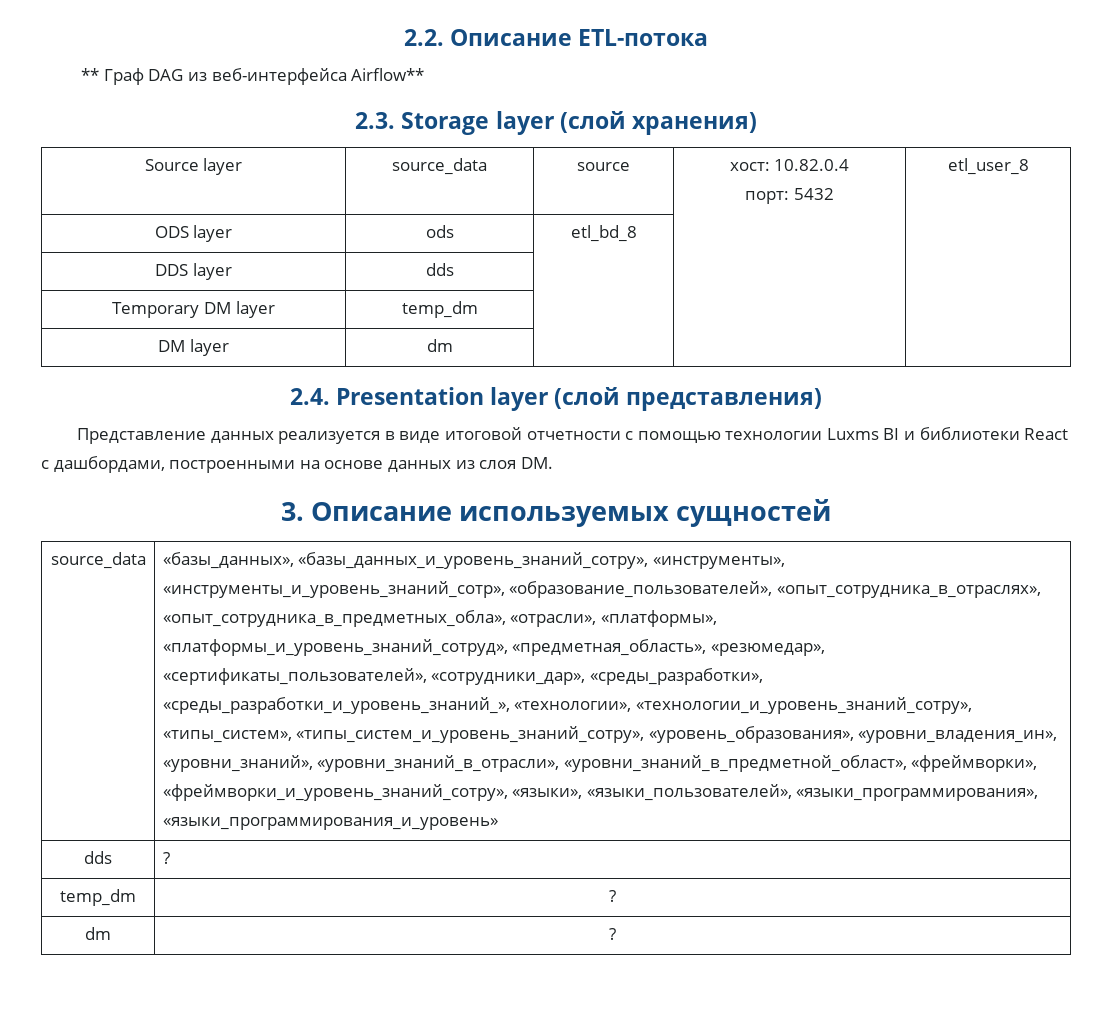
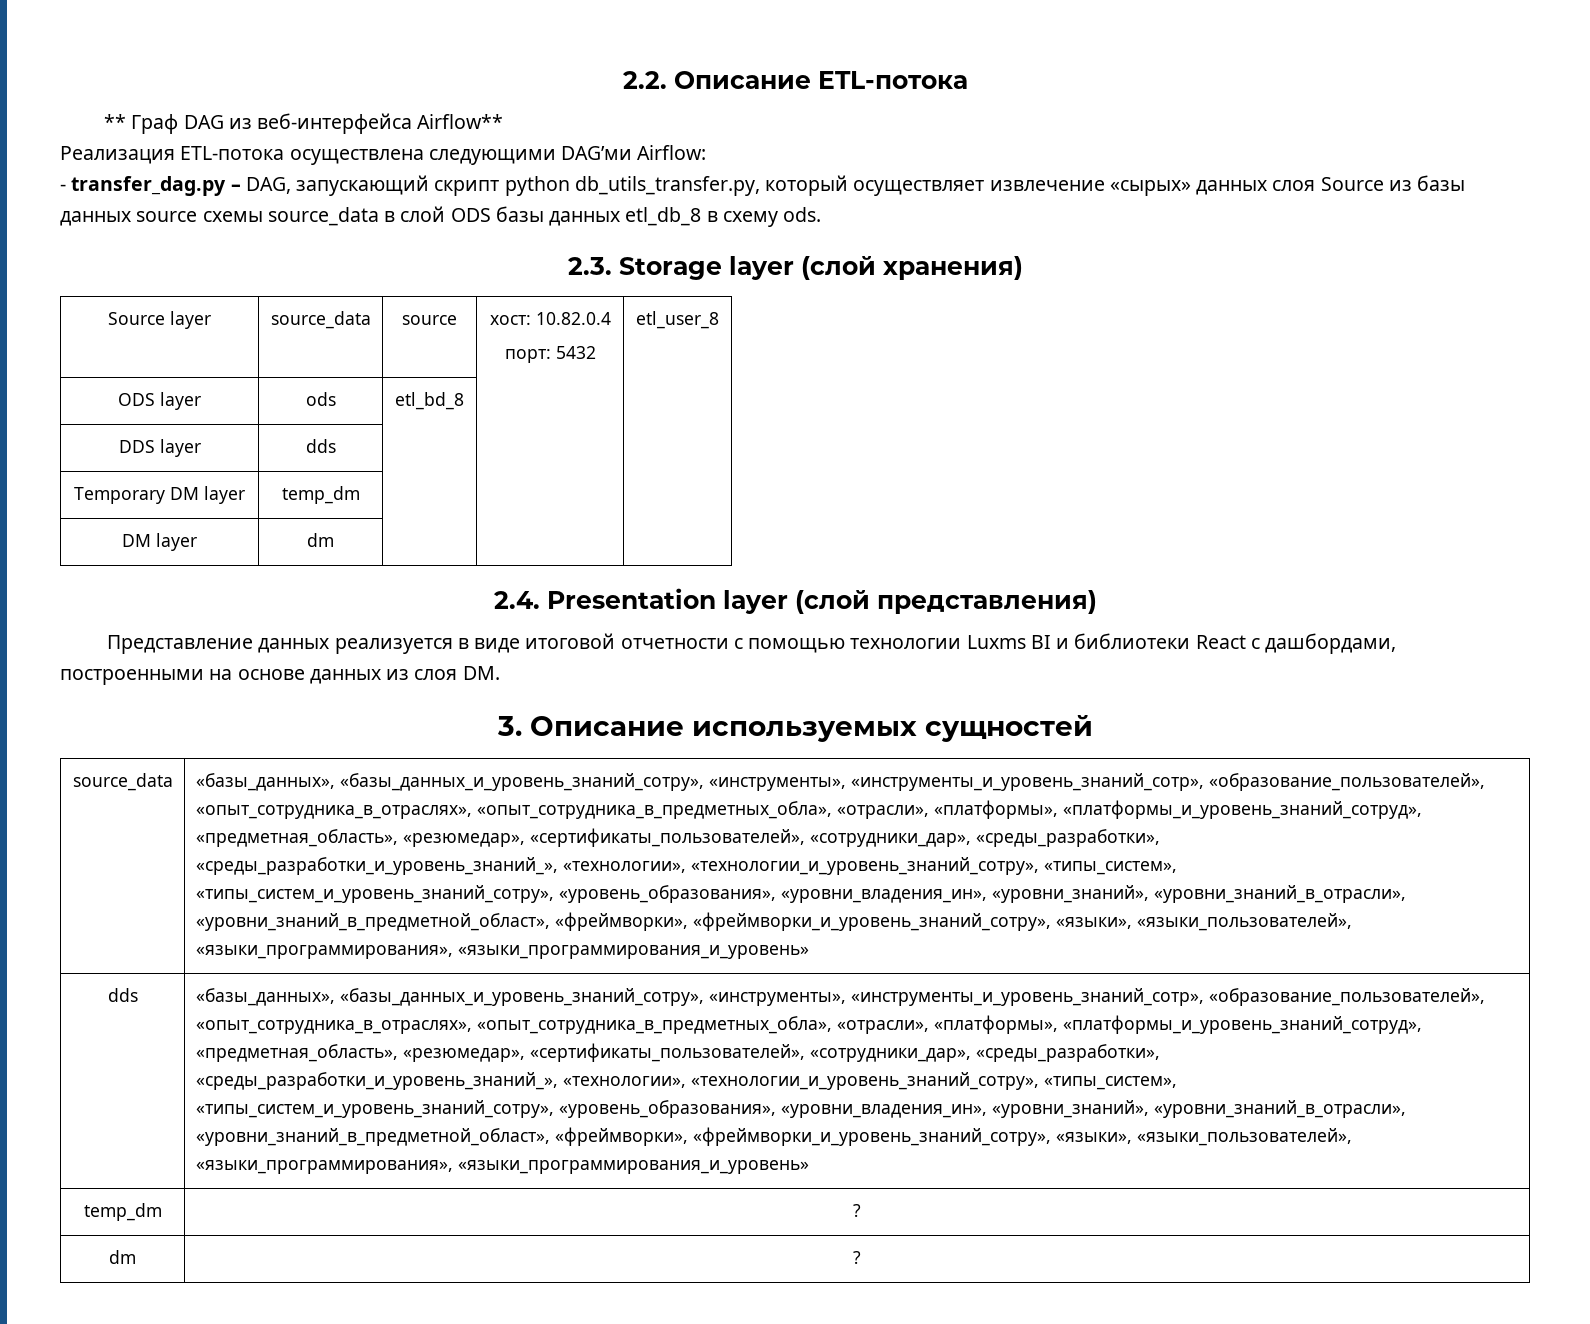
(425, 74) none -> [60,145,707,165] [60,175,1466,196] [60,206,822,227] // Реализация ETL-потока осуществлена следующими DAG’ми Airflow: // - transfer_dag.py – DAG, запускающий скрипт python db_utils_transfer.py, который осуществляет извлечение «сырых» данных слоя Source из базы данных source схемы source_data в слой ODS базы данных etl_db_8 в схему ods.
[162,852,170,864] ? -> [195,988,1485,1006] [195,1015,1422,1034] [195,1043,1160,1062] [195,1072,1177,1090] [195,1100,1406,1118] [195,1127,1352,1146] [195,1160,809,1174] «базы_данных», «базы_данных_и_уровень_знаний_сотру», «инструменты», «инструменты_и_уровень_знаний_сотр», «образование_пользователей», «опыт_сотрудника_в_отраслях», «опыт_сотрудника_в_предметных_обла», «отрасли», «платформы», «платформы_и_уровень_знаний_сотруд», «предметная_область», «резюмедар», «сертификаты_пользователей», «сотрудники_дар», «среды_разработки», «среды_разработки_и_уровень_знаний_», «технологии», «технологии_и_уровень_знаний_сотру», «типы_систем», «типы_систем_и_уровень_знаний_сотру», «уровень_образования», «уровни_владения_ин», «уровни_знаний», «уровни_знаний_в_отрасли», «уровни_знаний_в_предметной_област», «фреймворки», «фреймворки_и_уровень_знаний_сотру», «языки», «языки_пользователей», «языки_программирования», «языки_программирования_и_уровень»

